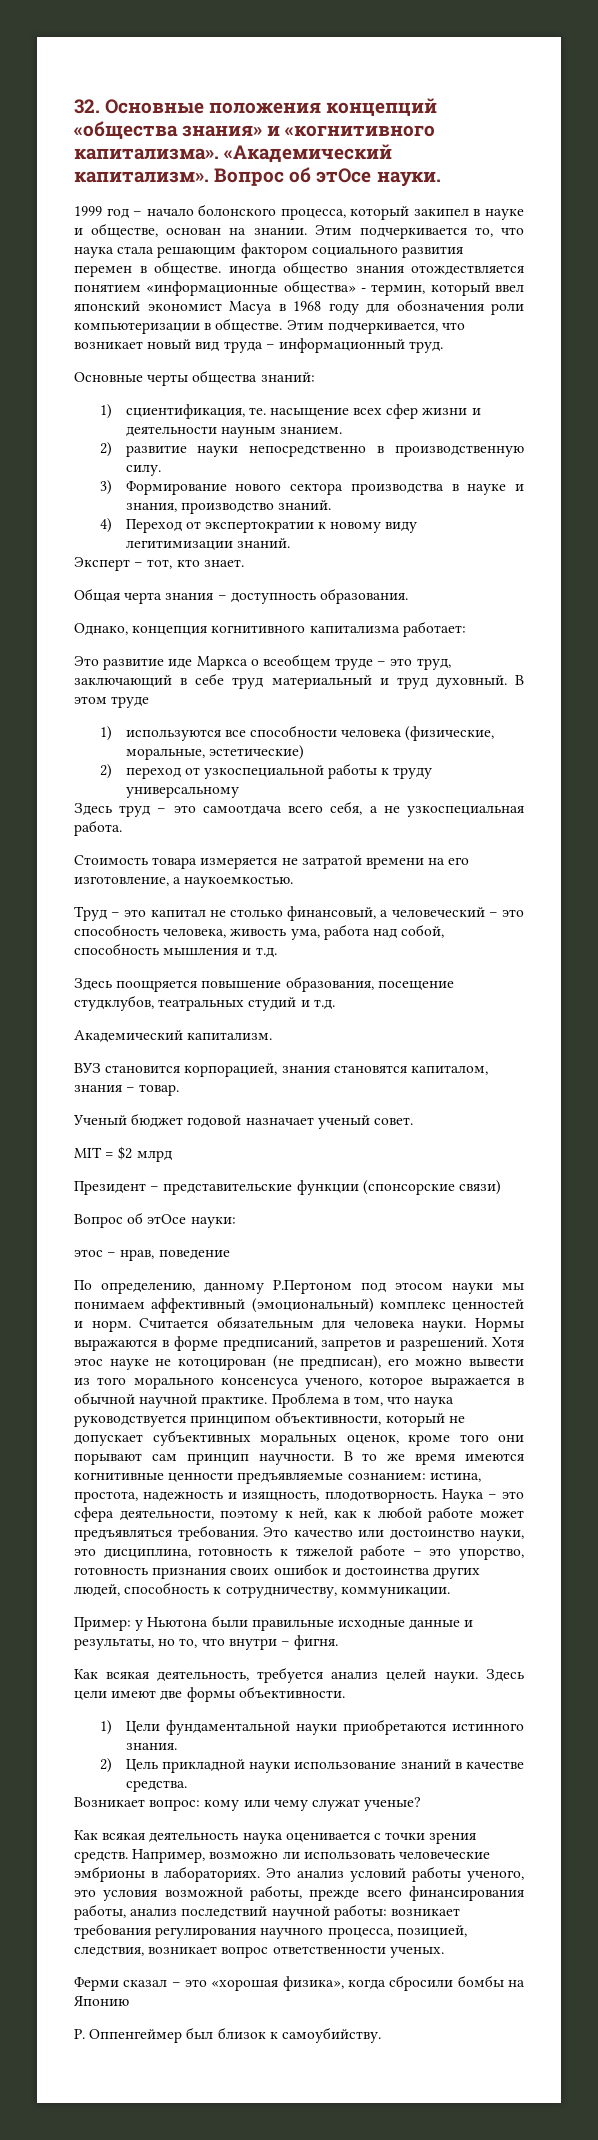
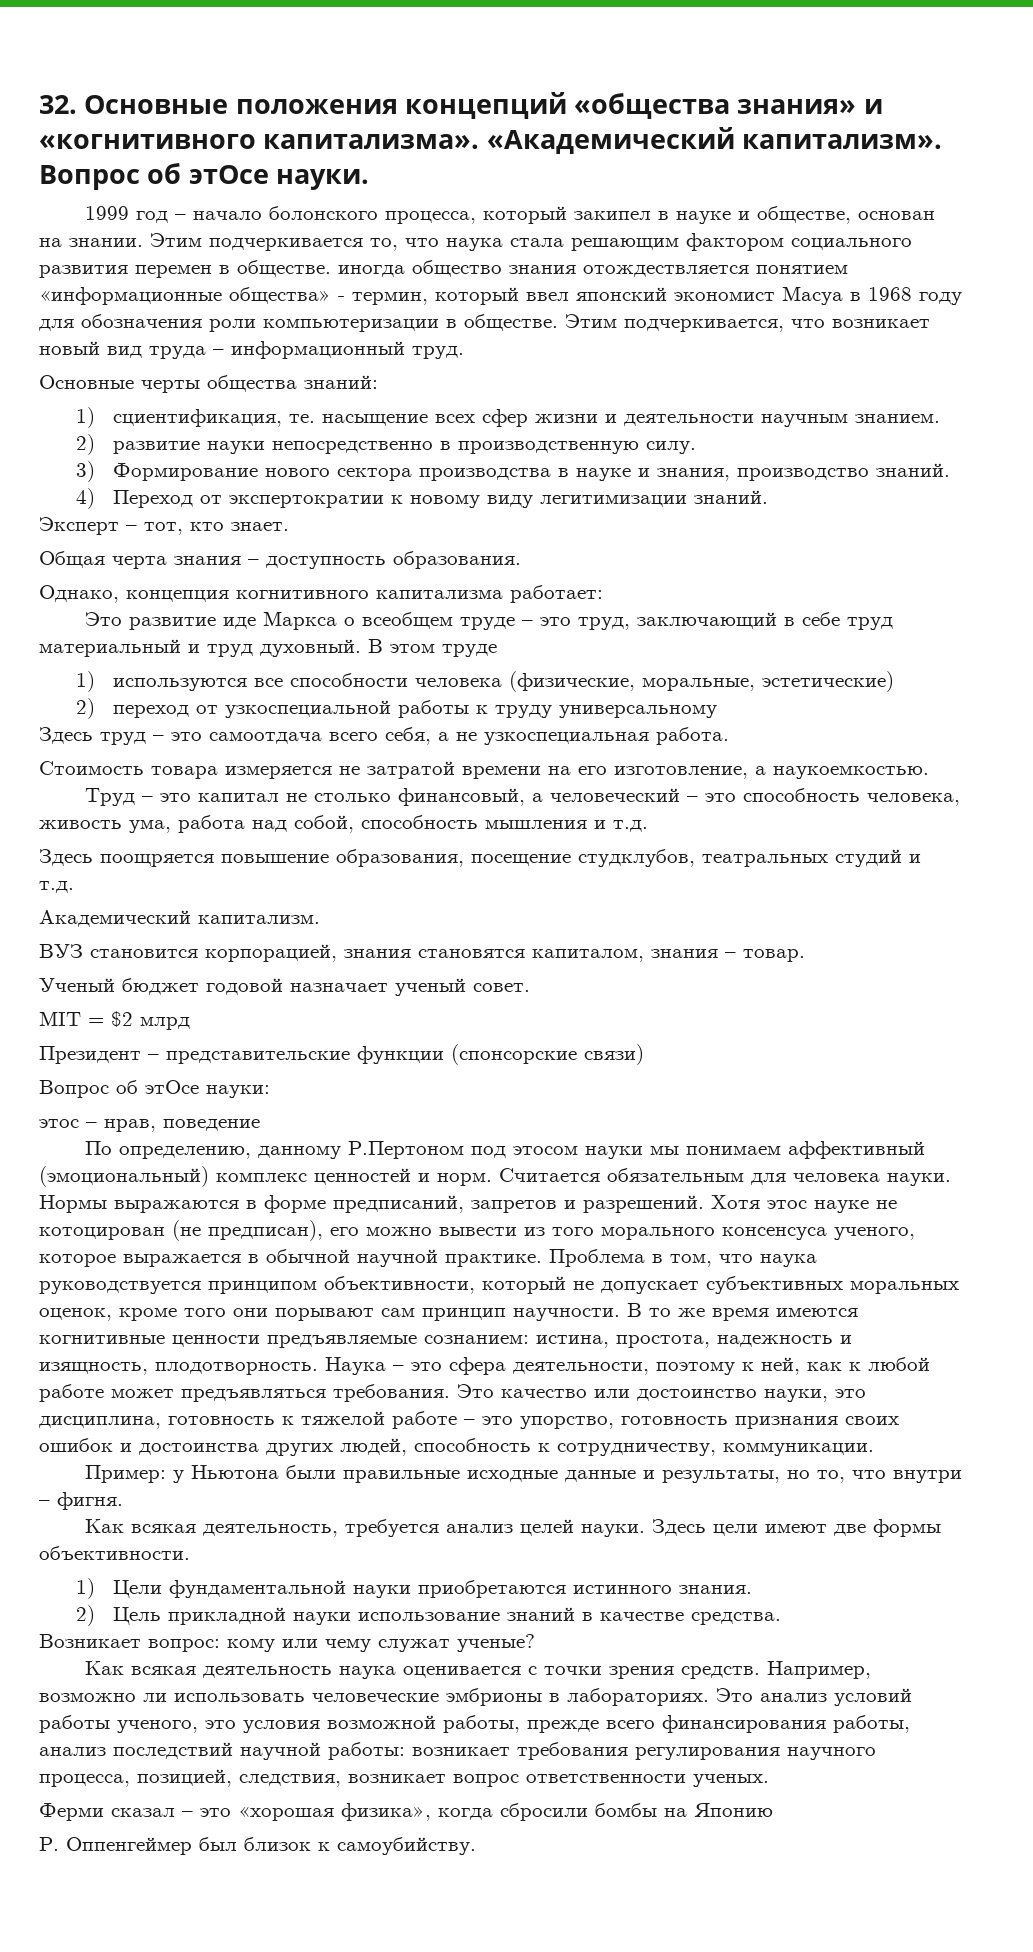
[220,427,276,438] науным -> [760,414,848,427] научным

